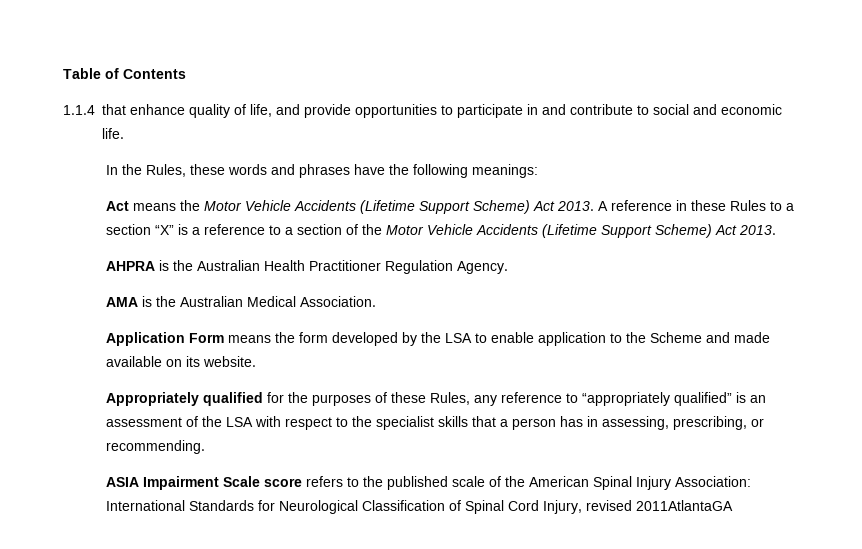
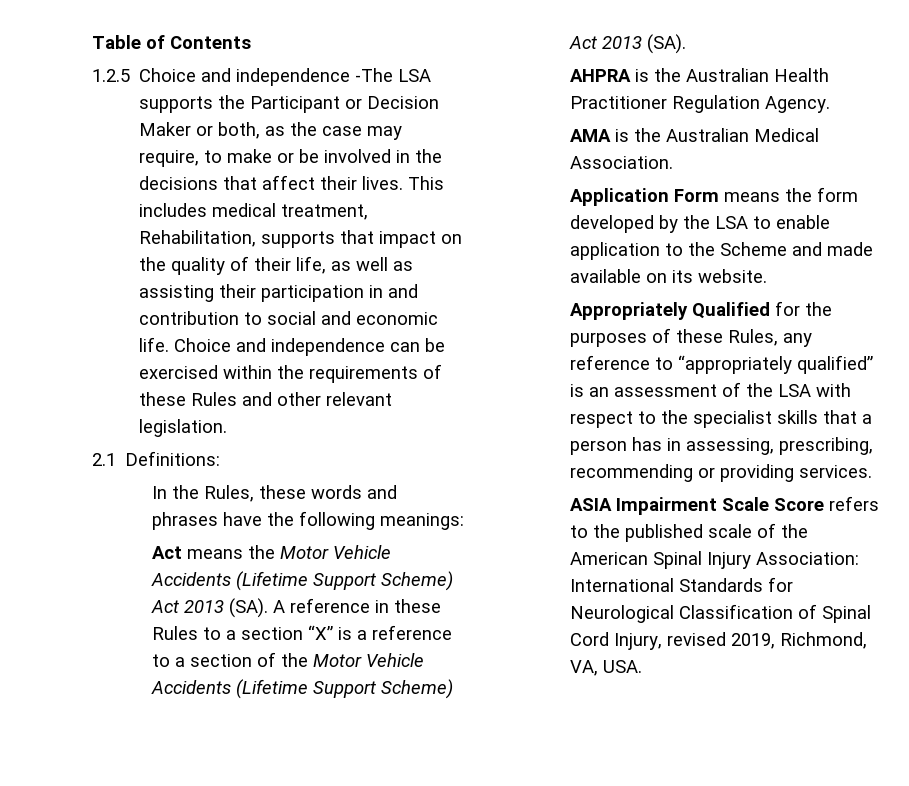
[63,104,523,118] 1.1.4 that enhance quality of life, and provide opportunities to participate -> [92,68,432,86] [139,95,440,113] [139,122,403,140] [139,149,443,167] [139,175,445,190] [139,203,369,220] [139,230,463,248] [139,256,414,275] [139,284,365,302] 1.2.5 Choice and independence -The LSA supports the Participant or Decision Maker or both, as the case may require, to make or be involved in the decisions that affect their lives. This includes medical treatment, Rehabilitation, supports that impact on the quality of their life, as well as assisting their participation
[570,104,633,115] contribute -> [139,311,240,325] contribution
(124, 133) none -> [174,338,446,356] [139,364,443,383] [139,392,393,406] [139,419,228,437] [92,451,221,466] Choice and independence can be exercised within the requirements of these Rules and other relevant legislation. // 2.1 Definitions:
[557,201,595,211] 2013. -> [183,598,268,618] 2013 (SA).
[739,225,777,235] 2013. -> [601,34,686,54] 2013 (SA).
[203,392,264,406] qualified -> [691,302,770,319] Qualified
[751,418,765,427] [106,440,206,454] or recommending. -> [569,464,872,482] recommending or providing services.
[264,478,303,487] score -> [773,498,824,511] Score
[636,500,734,511] 2011AtlantaGA -> [730,632,867,649] [569,660,642,676] 2019, Richmond, VA, USA.

